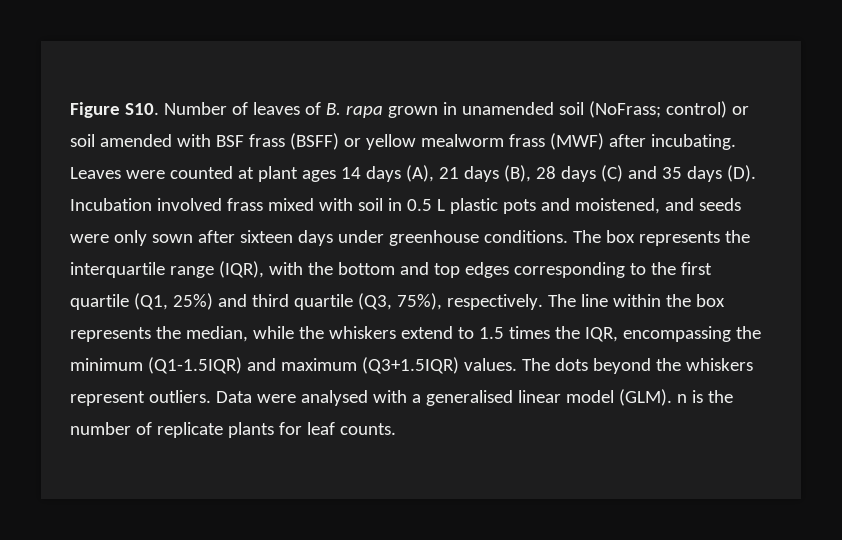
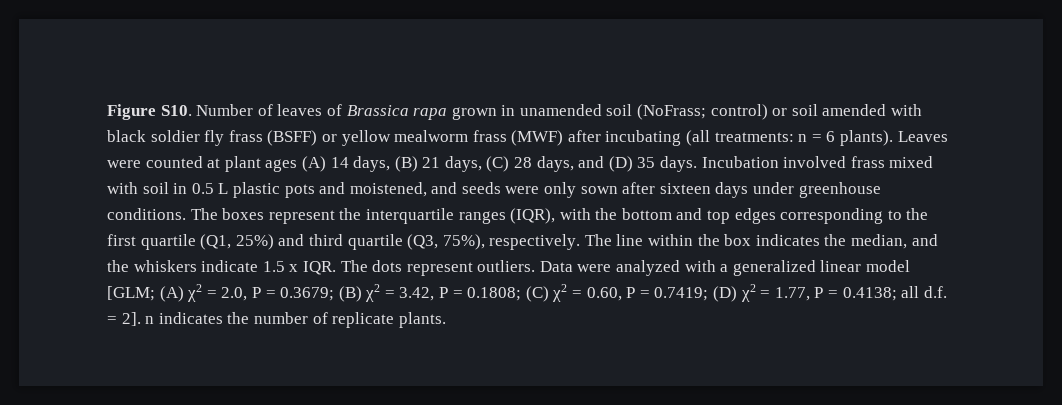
[325,103,341,115] B. -> [346,105,409,116] Brassica
[215,135,244,147] BSF -> [107,130,225,146] black soldier fly
[650,134,736,150] incubating. -> [605,130,894,146] incubating (all treatments: n = 6 plants).
[340,165,756,182] 14 days (A), 21 days (B), 28 days (C) and 35 days (D). -> [301,156,698,172] (A) 14 days, (B) 21 days, (C) 28 days, and (D) 35 days.
[605,230,720,246] box represents -> [222,208,335,224] boxes represent
[169,266,214,278] range -> [458,211,506,224] ranges
[70,327,151,342] represents -> [755,234,820,246] indicates
[252,326,761,342] [70,357,753,374] while the whiskers extend to 1.5 times the IQR, encompassing the minimum (Q1-1.5IQR) and maximum (Q3+1.5IQR) values. The dots beyond the whiskers -> [911,234,938,246] [107,260,403,275] and the whiskers indicate 1.5 x IQR. The dots
[300,390,368,406] analysed -> [616,260,681,276] analyzed
[425,390,513,406] generalised -> [732,260,816,276] generalized
[618,389,733,406] [70,422,396,438] (GLM). n is the number of replicate plants for leaf counts. -> [107,284,947,302] [107,312,446,328] [GLM; (A) χ2 = 2.0, P = 0.3679; (B) χ2 = 3.42, P = 0.1808; (C) χ2 = 0.60, P = 0.7419; (D) χ2 = 1.77, P = 0.4138; all d.f. = 2]. n indicates the number of replicate plants.

